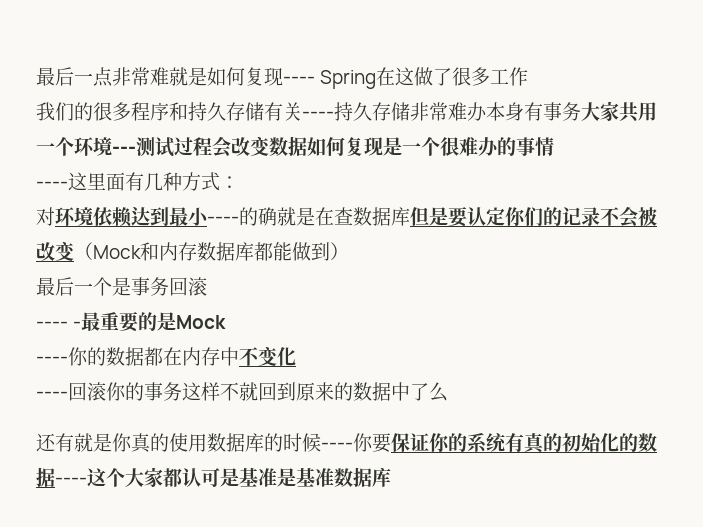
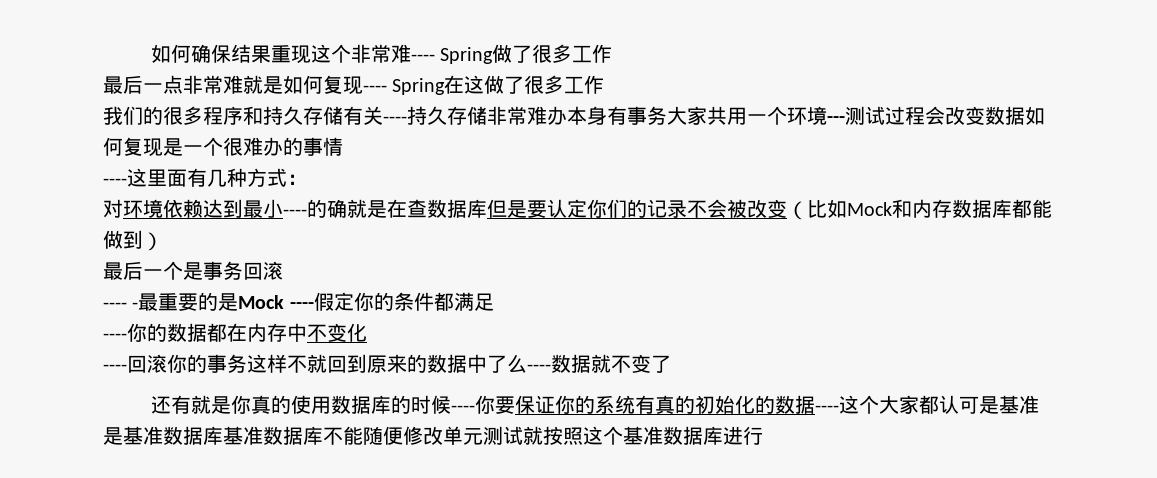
(36, 76) none -> [150,44,613,64] 如何确保结果重现这个非常难---- Spring做了很多工作 //
(93, 251) none -> [807,199,847,218] 比如
(227, 322) none -> [289,292,494,311] ----假定你的条件都满足
(448, 392) none -> [527,354,671,373] ----数据就不变了
(391, 477) none -> [223,426,763,445] 基准数据库不能随便修改单元测试就按照这个基准数据库进行

